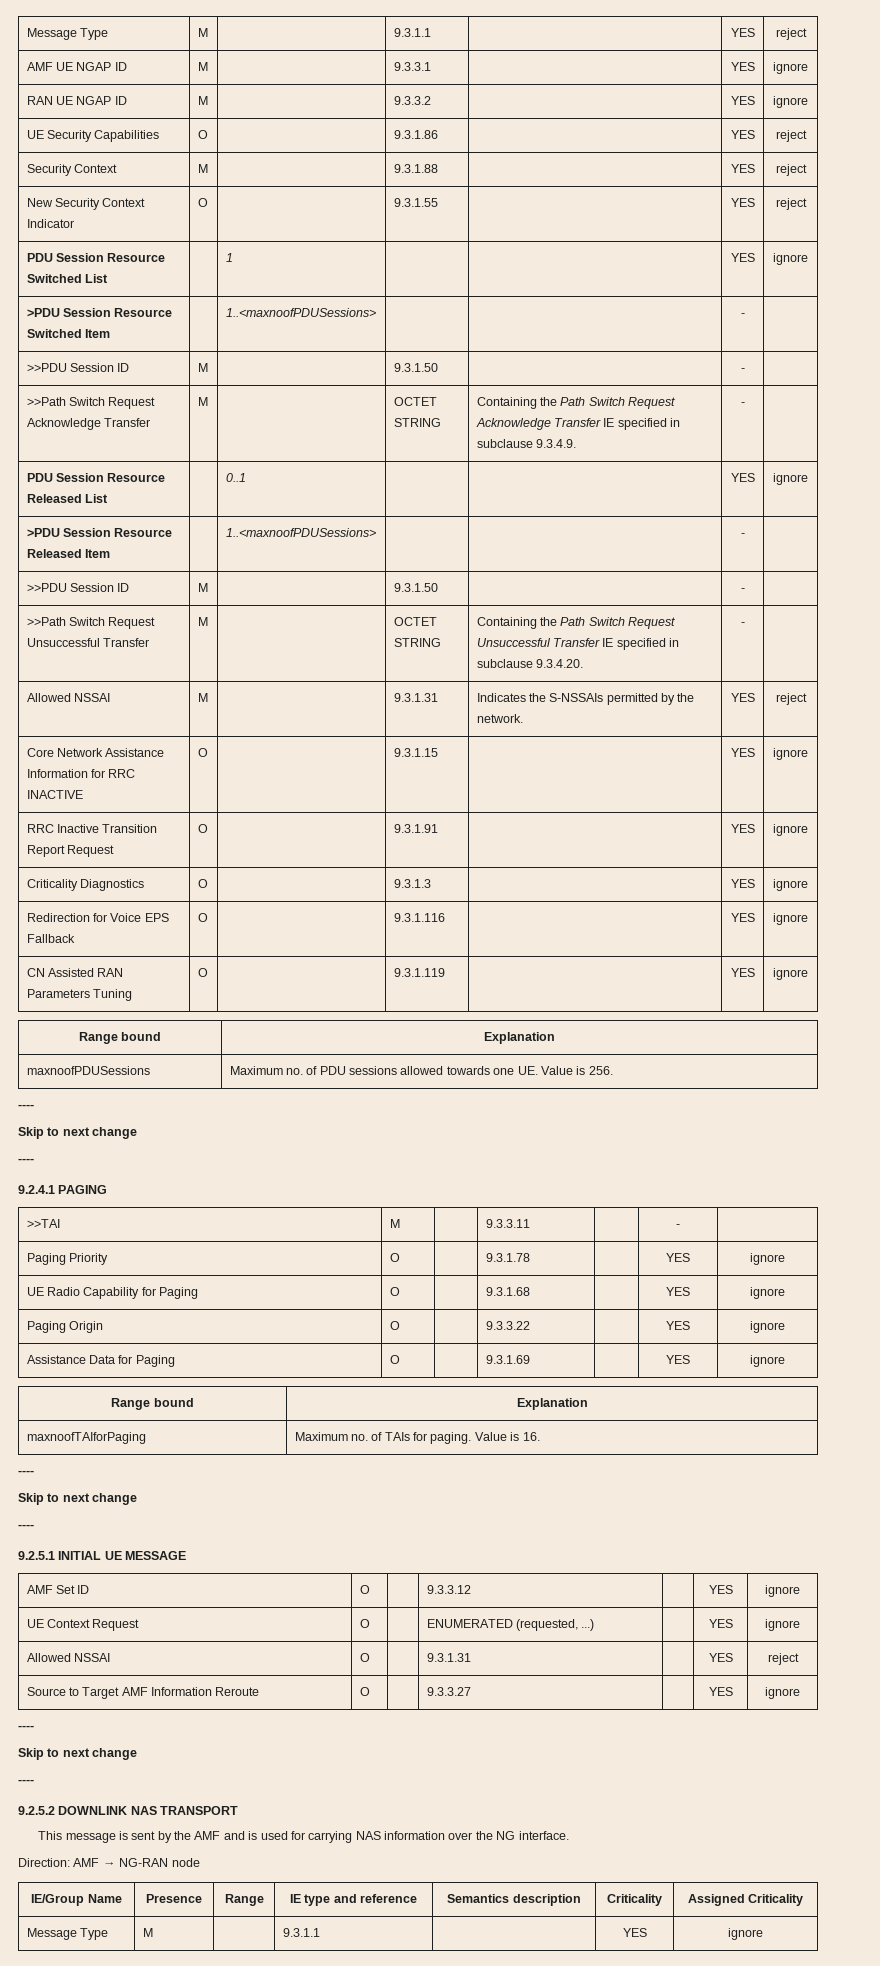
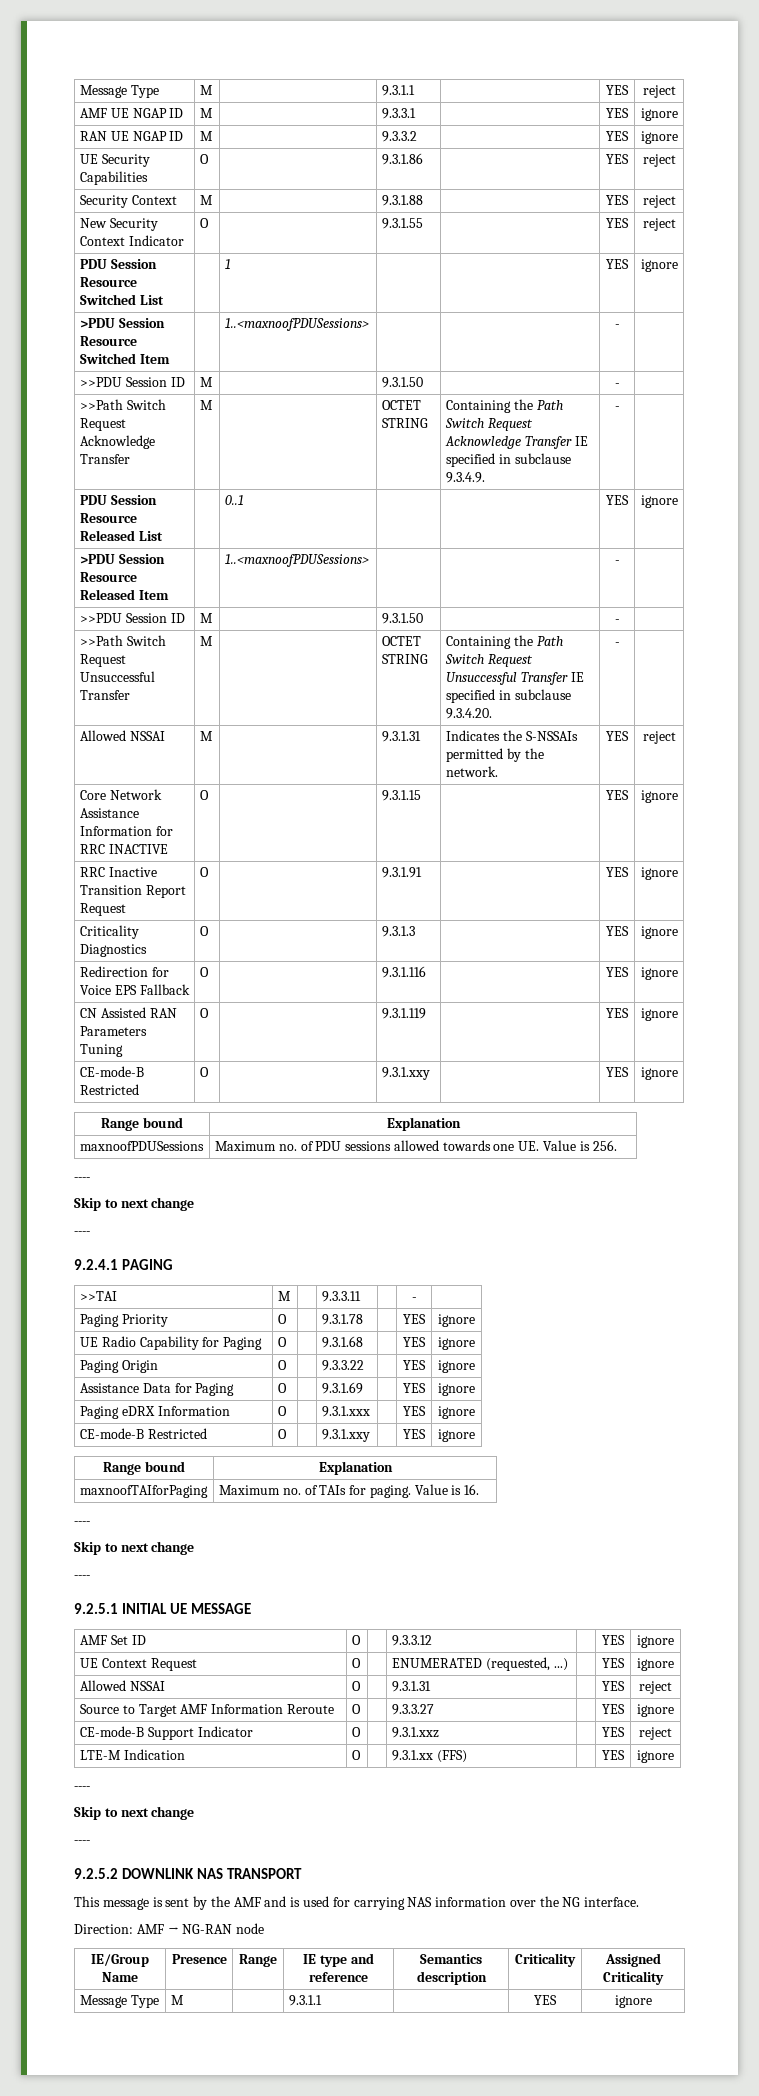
(808, 974) none -> [79,1066,144,1077] [79,1084,139,1095] [199,1067,209,1077] [381,1067,430,1080] [606,1067,629,1077] [640,1067,678,1080] // CE-mode-B Restricted | O | | 9.3.1.xxy | | YES | ignore
(785, 1361) none -> [79,1406,230,1419] [277,1406,287,1416] [321,1406,370,1417] [403,1406,426,1416] [438,1406,475,1419] [79,1428,207,1439] [277,1429,287,1439] [321,1429,370,1442] [403,1429,426,1439] [438,1429,475,1442] // Paging eDRX Information | O | | 9.3.1.xxx | | YES | ignore // CE-mode-B Restricted | O | | 9.3.1.xxy | | YES | ignore
(800, 1693) none -> [79,1726,253,1740] [351,1727,361,1737] [391,1727,439,1738] [602,1727,625,1737] [639,1727,672,1740] [79,1749,185,1760] [351,1750,361,1760] [391,1750,467,1763] [602,1750,625,1760] [637,1750,674,1763] // CE-mode-B Support Indicator | O | | 9.3.1.xxz | | YES | reject // LTE-M Indication | O | | 9.3.1.xx (FFS) | | YES | ignore

